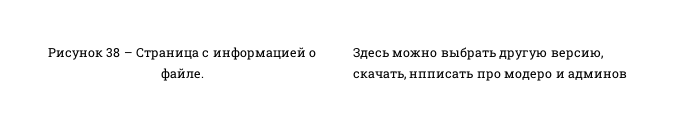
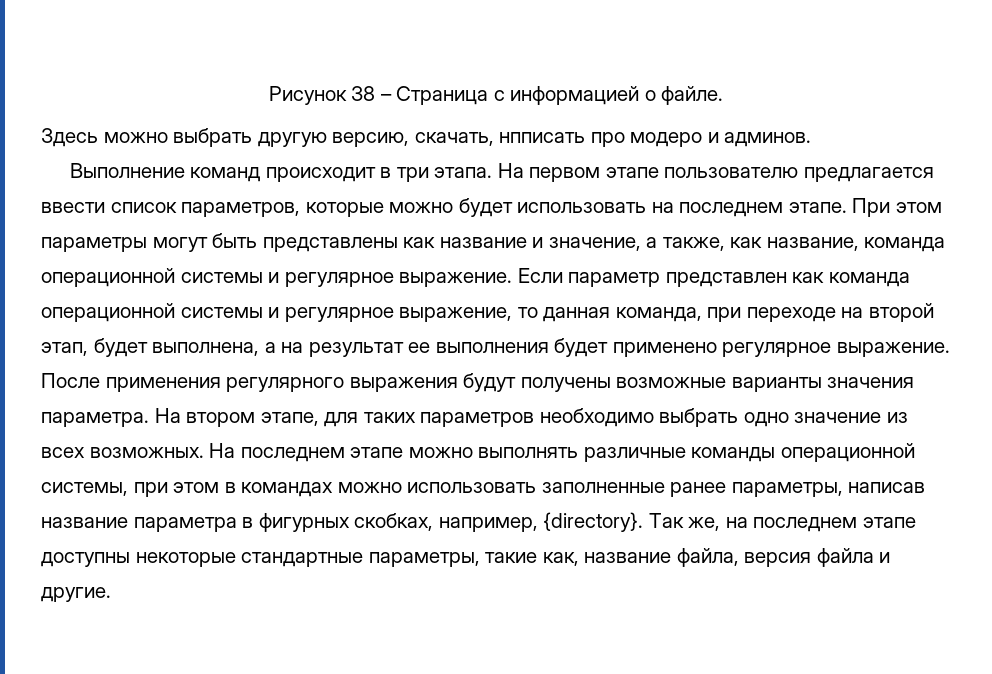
[567,71,627,80] админов -> [724,132,812,147] [69,163,934,182] [41,198,942,217] [41,233,946,252] [41,268,910,287] [41,303,934,322] [41,338,950,357] [41,373,915,392] [41,408,908,427] [41,443,915,462] [41,482,926,497] [41,512,916,532] [41,548,891,567] [41,587,111,602] админов. // Выполнение команд происходит в три этапа. На первом этапе пользователю предлагается ввести список параметров, которые можно будет использовать на последнем этапе. При этом параметры могут быть представлены как название и значение, а также, как название, команда операционной системы и регулярное выражение. Если параметр представлен как команда операционной системы и регулярное выражение, то данная команда, при переходе на второй этап, будет выполнена, а на результат ее выполнения будет применено регулярное выражение. После применения регулярного выражения будут получены возможные варианты значения параметра. На втором этапе, для таких параметров необходимо выбрать одно значение из всех возможных. На последнем этапе можно выполнять различные команды операционной системы, при этом в командах можно использовать заполненные ранее параметры, написав название параметра в фигурных скобках, например, {directory}. Так же, на последнем этапе доступны некоторые стандартные параметры, такие как, название файла, версия файла и другие.

